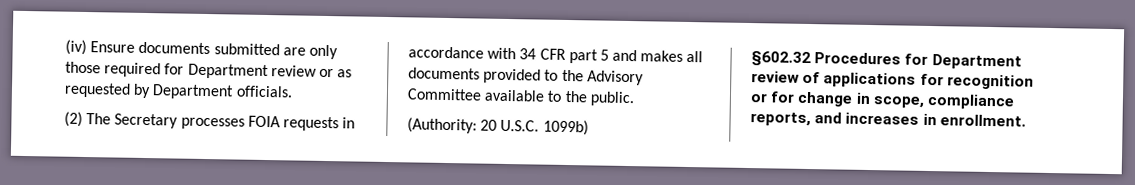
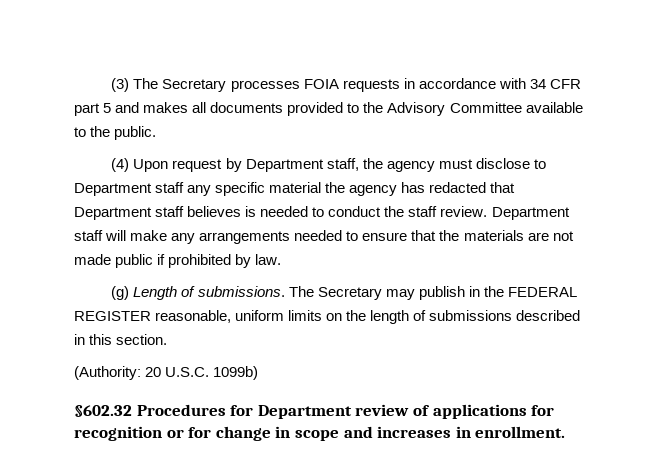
[65,39,338,60] [65,61,353,80] [64,82,293,100] [64,111,83,127] (iv) Ensure documents submitted are only those required for Department review or as requested by Department officials. // (2) -> [111,78,130,92] (3)
(635, 99) none -> [111,158,546,172] [74,182,516,196] [74,206,570,220] [74,230,574,244] [74,254,282,268] [111,286,577,300] [74,310,581,324] [74,334,168,345] // (4) Upon request by Department staff, the agency must disclose to Department staff any specific material the agency has redacted that Department staff believes is needed to conduct the staff review. Department staff will make any arrangements needed to ensure that the materials are not made public if prohibited by law. // (g) Length of submissions. The Secretary may publish in the FEDERAL REGISTER reasonable, uniform limits on the length of submissions described in this section.
[872,93,1015,110] [750,112,811,127] scope, compliance reports, -> [294,430,339,441] scope

